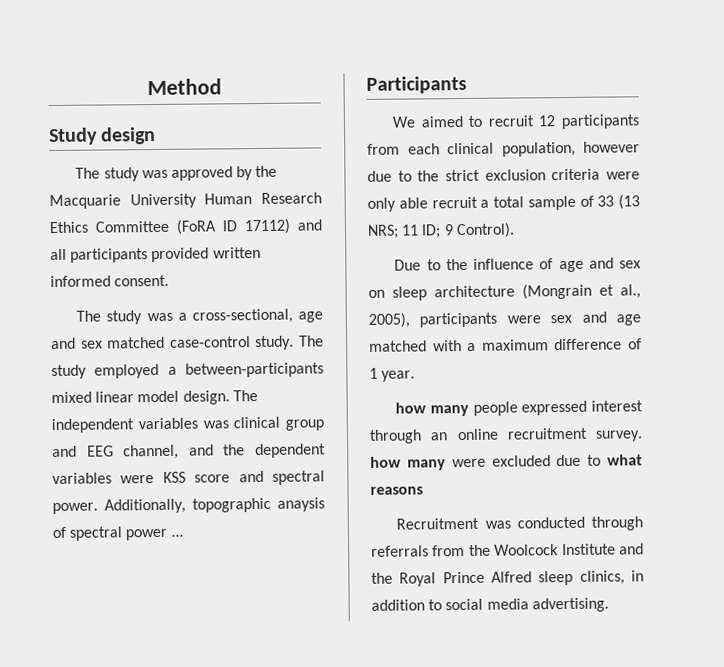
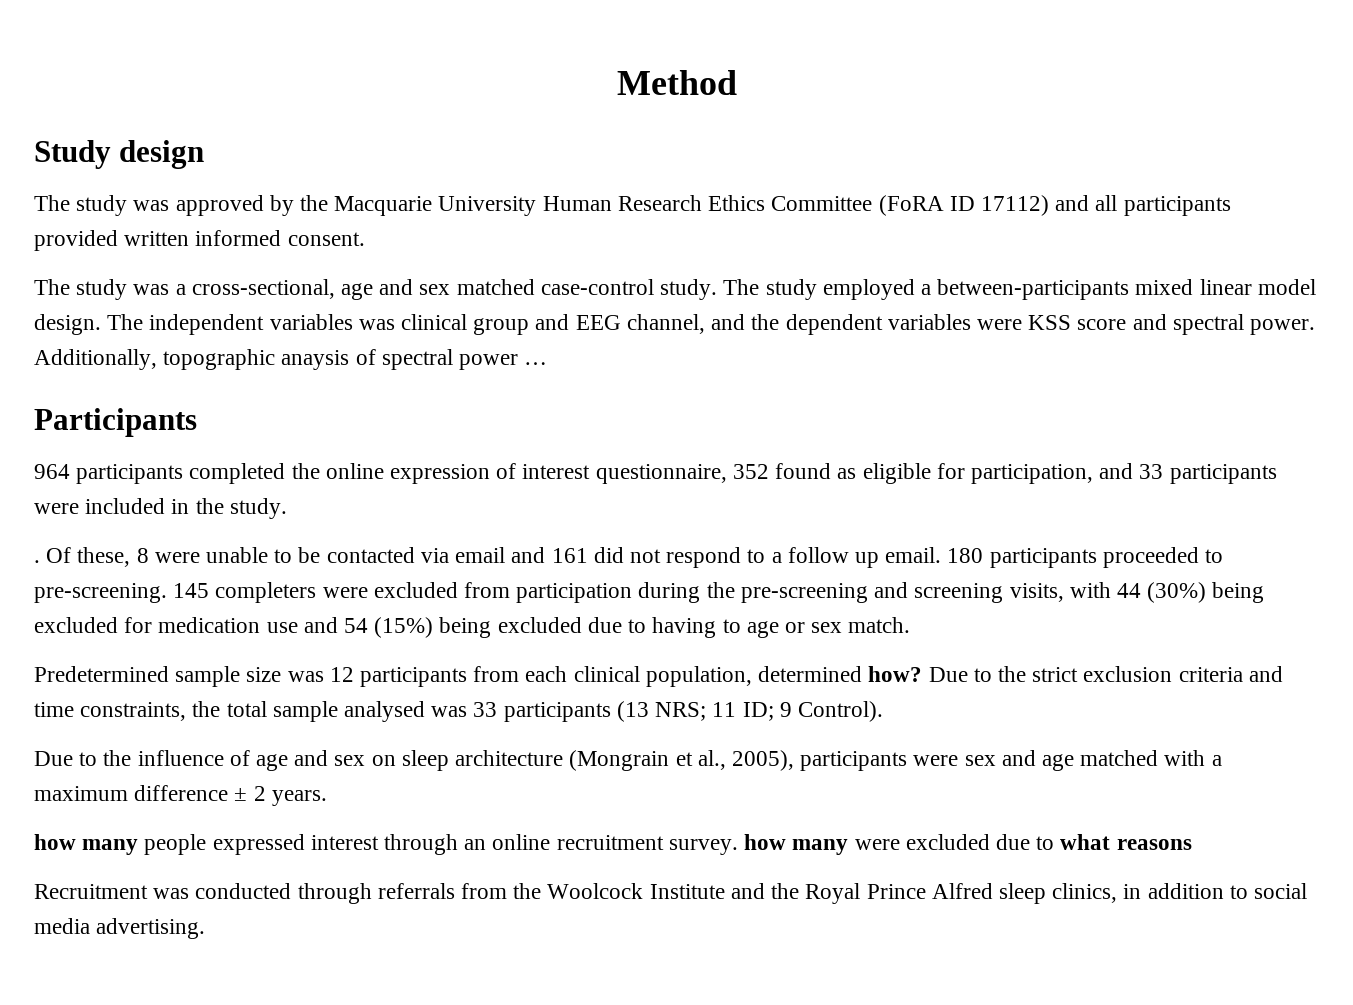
[392,115,534,128] We aimed to recruit -> [34,463,1277,484] [34,498,287,519] [34,547,1224,568] [34,582,1265,603] [34,617,911,638] [34,666,324,687] 964 participants completed the online expression of interest questionnaire, 352 found as eligible for participation, and 33 participants were included in the study. // . Of these, 8 were unable to be contacted via email and 161 did not respond to a follow up email. 180 participants proceeded to pre-screening. 145 completers were excluded from participation during the pre-screening and screening visits, with 44 (30%) being excluded for medication use and 54 (15%) being excluded due to having to age or sex match. // Predetermined sample size was
[583,141,640,153] [367,170,392,182] however due -> [758,666,968,682] determined how? Due
[606,171,640,180] [367,195,615,212] were only able recruit a total sample of 33 -> [1248,666,1283,682] [34,701,611,722] and time constraints, the total sample analysed was 33 participants
[628,338,642,350] [369,367,416,382] of 1 year. -> [234,786,327,806] ± 2 years.

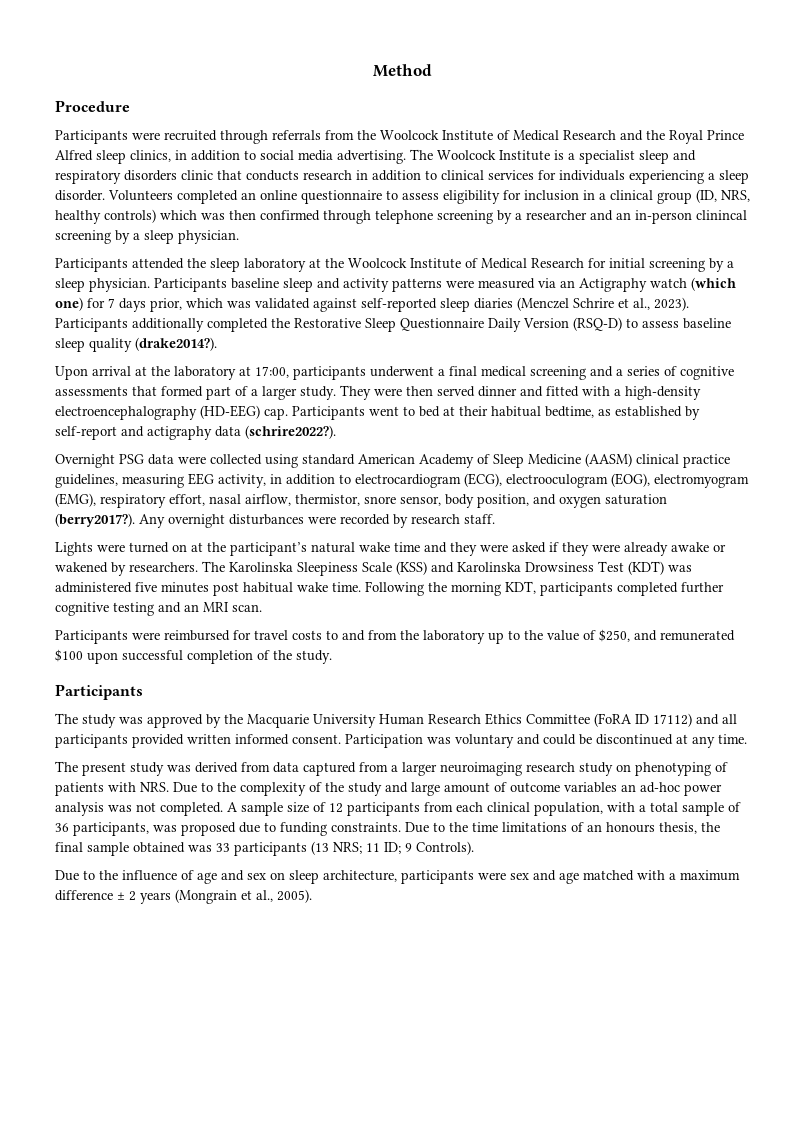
[34,140,205,169] Study design -> [55,100,130,112] [55,130,744,144] [55,149,696,164] [55,170,749,184] [55,189,750,204] [55,209,747,224] [55,230,239,244] [55,258,734,272] [55,277,736,292] [55,297,689,312] [55,317,731,332] [55,337,217,352] [55,366,734,380] [55,385,701,400] [55,405,700,420] [55,425,336,440] [55,453,730,468] [55,473,749,488] [55,493,667,508] [55,513,495,528] [55,542,726,556] [55,561,692,576] [55,581,724,596] [55,602,262,616] [55,629,735,644] [55,649,332,664] [55,684,143,700] Procedure // Participants were recruited through referrals from the Woolcock Institute of Medical Research and the Royal Prince Alfred sleep clinics, in addition to social media advertising. The Woolcock Institute is a specialist sleep and respiratory disorders clinic that conducts research in addition to clinical services for individuals experiencing a sleep disorder. Volunteers completed an online questionnaire to assess eligibility for inclusion in a clinical group (ID, NRS, healthy controls) which was then confirmed through telephone screening by a researcher and an in-person clinincal screening by a sleep physician. // Participants attended the sleep laboratory at the Woolcock Institute of Medical Research for initial screening by a sleep physician. Participants baseline sleep and activity patterns were measured via an Actigraphy watch (which one) for 7 days prior, which was validated against self-reported sleep diaries (Menczel Schrire et al., 2023). Participants additionally completed the Restorative Sleep Questionnaire Daily Version (RSQ-D) to assess baseline sleep quality (drake2014?). // Upon arrival at the laboratory at 17:00, participants underwent a final medical screening and a series of cognitive assessments that formed part of a larger study. They were then served dinner and fitted with a high-density electroencephalography (HD-EEG) cap. Participants went to bed at their habitual bedtime, as established by self-report and actigraphy data (schrire2022?). // Overnight PSG data were collected using standard American Academy of Sleep Medicine (AASM) clinical practice guidelines, measuring EEG activity, in addition to electrocardiogram (ECG), electrooculogram (EOG), electromyogram (EMG), respiratory effort, nasal airflow, thermistor, snore sensor, body position, and oxygen saturation (berry2017?). Any overnight disturbances were recorded by research staff. // Lights were turned on at the participant’s natural wake time and they were asked if they were already awake or wakened by researchers. The Karolinska Sleepiness Scale (KSS) and Karolinska Drowsiness Test (KDT) was administered five minutes post habitual wake time. Following the morning KDT, participants completed further cognitive testing and an MRI scan. // Participants were reimbursed for travel costs to and from the laboratory up to the value of $250, and remunerated $100 upon successful completion of the study. // Participants
[34,279,1316,300] [34,314,1315,335] [34,349,548,370] [34,408,197,437] [34,463,1277,484] [34,498,287,519] [34,547,1224,568] [34,582,1265,603] [34,617,911,638] [34,666,169,682] // The study was a cross-sectional, age and sex matched case-control study. The study employed a between-participants mixed linear model design. The independent variables was clinical group and EEG channel, and the dependent variables were KSS score and spectral power. Additionally, topographic anaysis of spectral power … // Participants // 964 participants completed the online expression of interest questionnaire, 352 found as eligible for participation, and 33 participants were included in the study. // . Of these, 8 were unable to be contacted via email and 161 did not respond to a follow up email. 180 participants proceeded to pre-screening. 145 completers were excluded from participation during the pre-screening and screening visits, with 44 (30%) being excluded for medication use and 54 (15%) being excluded due to having to age or sex match. // Predetermined -> [345,734,747,748] [55,761,728,776] [55,782,722,796] [55,802,238,816] Participation was voluntary and could be discontinued at any time. // The present study was derived from data captured from a larger neuroimaging research study on phenotyping of patients with NRS. Due to the complexity of the study and large amount of outcome variables an ad-hoc power analysis was not completed. A
[287,671,324,682] was -> [313,802,326,812] of
[758,666,1283,682] [34,701,426,722] determined how? Due to the strict exclusion criteria and time constraints, the total sample analysed -> [607,802,741,816] [55,822,720,836] [55,842,185,856] with a total sample of 36 participants, was proposed due to funding constraints. Due to the time limitations of an honours thesis, the final sample obtained
[797,701,883,722] Control). -> [416,841,474,855] Controls).
[455,750,794,771] architecture (Mongrain et al., 2005), -> [323,870,397,882] architecture,
[271,790,327,806] [34,834,1192,855] [34,883,1307,904] [34,918,206,939] years. // how many people expressed interest through an online recruitment survey. how many were excluded due to what reasons // Recruitment was conducted through referrals from the Woolcock Institute and the Royal Prince Alfred sleep clinics, in addition to social media advertising. -> [140,889,312,904] years (Mongrain et al., 2005).

